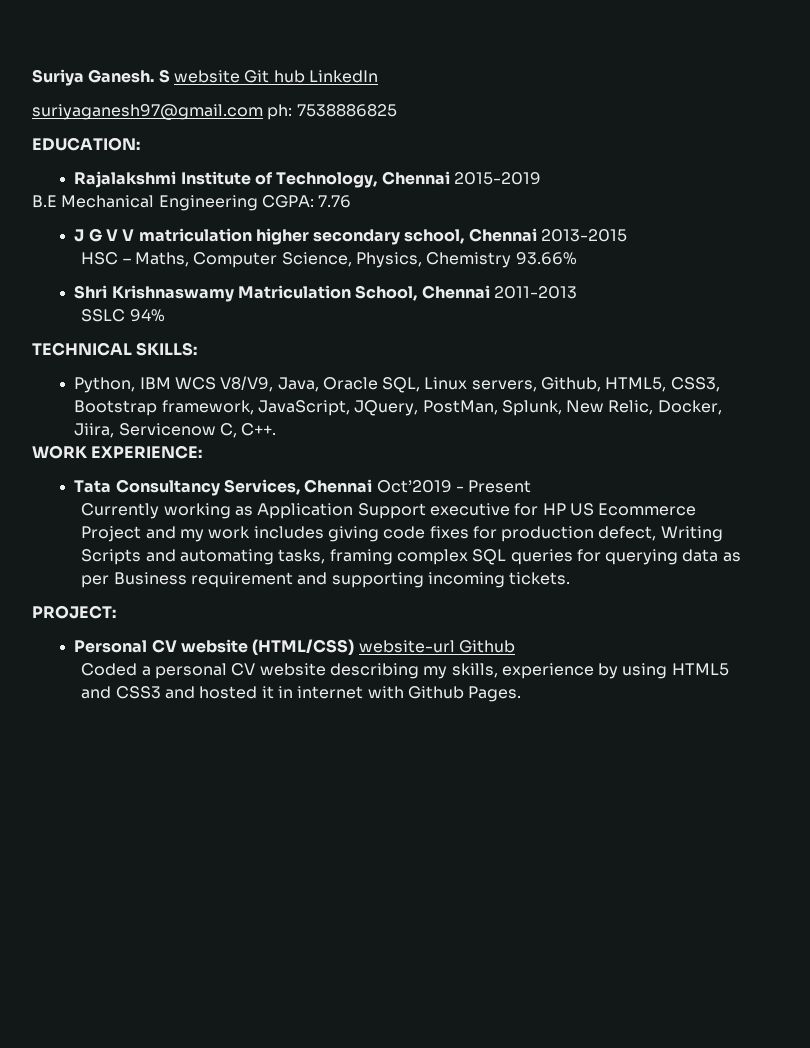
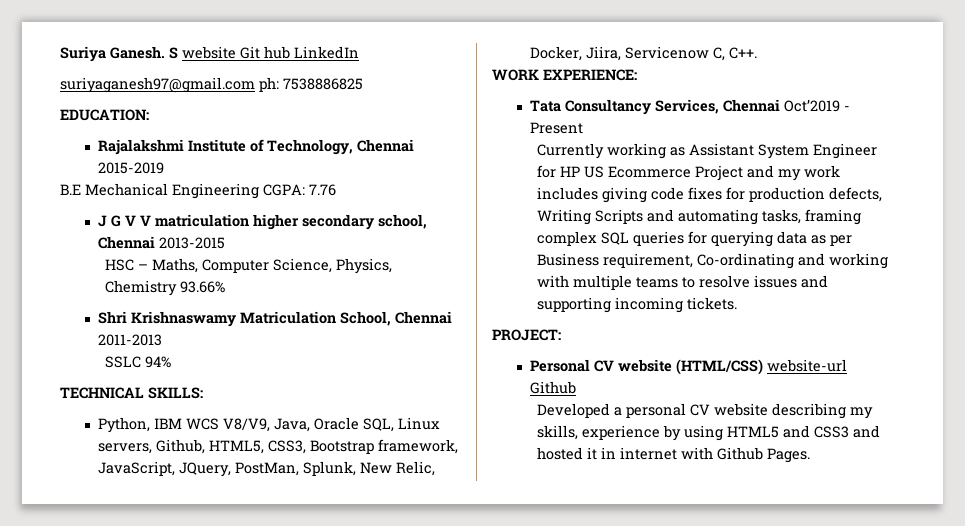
[257,503,510,519] Application Support executive -> [689,143,878,159] Assistant System Engineer
[598,526,657,541] defect, -> [829,187,883,202] defects,
[190,572,293,588] requirement -> [603,253,889,269] [537,275,798,290] requirement, Co-ordinating and working with multiple teams to resolve issues
[81,663,138,676] Coded -> [537,403,611,418] Developed

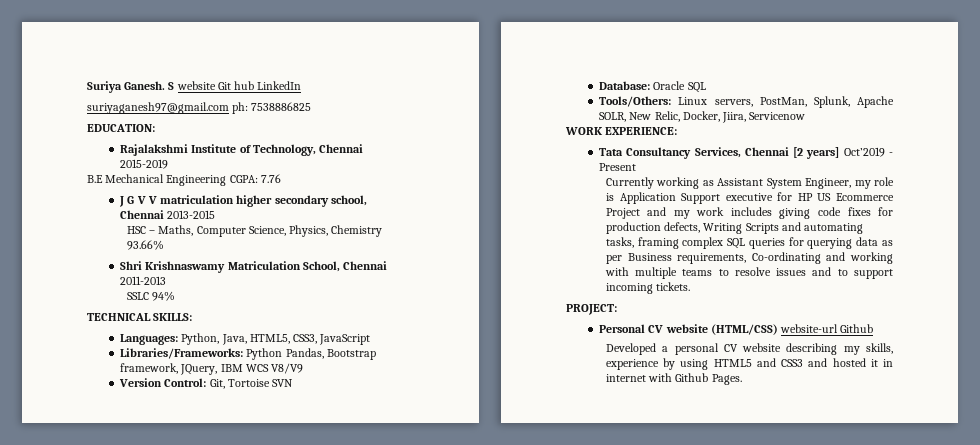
[98,417,441,433] [98,439,459,454] [98,461,357,477] Python, IBM WCS V8/V9, Java, Oracle SQL, Linux servers, Github, HTML5, CSS3, Bootstrap framework, JavaScript, JQuery, PostMan, Splunk, -> [120,333,371,345] [120,348,376,360] [120,363,304,375] [119,378,294,389] [599,81,706,93] [599,96,894,108] [599,112,627,122] Languages: Python, Java, HTML5, CSS3, JavaScript // Libraries/Frameworks: Python Pandas, Bootstrap framework, JQuery, IBM WCS V8/V9 // Version Control: Git, Tortoise SVN // Database: Oracle SQL // Tools/Others: Linux servers, PostMan, Splunk, Apache SOLR,
[713,47,758,61] C, C++. -> (806, 116) none
(781, 105) none -> [793,147,840,159] [2 years]
[813,143,878,159] Engineer -> [805,177,894,189] [605,192,773,204] Engineer, my role is Application Support executive
[603,253,694,268] requirement, -> [677,253,747,264] requirements,
[537,297,612,313] supporting -> [837,269,893,279] to support

